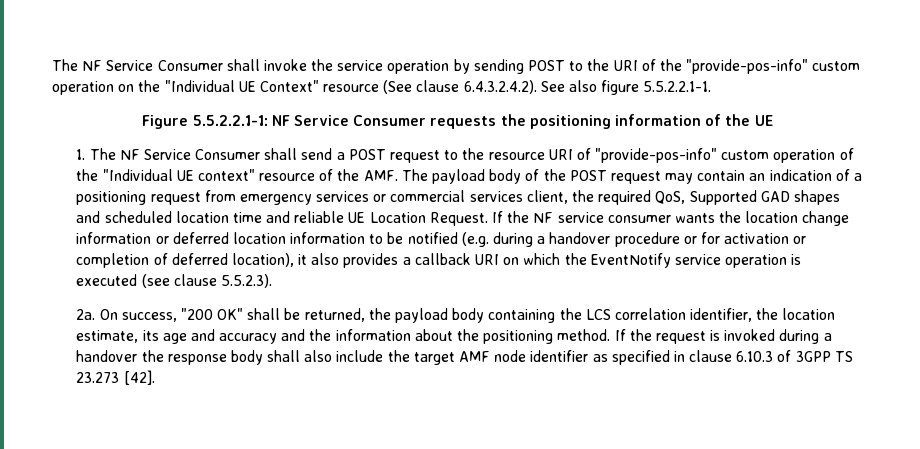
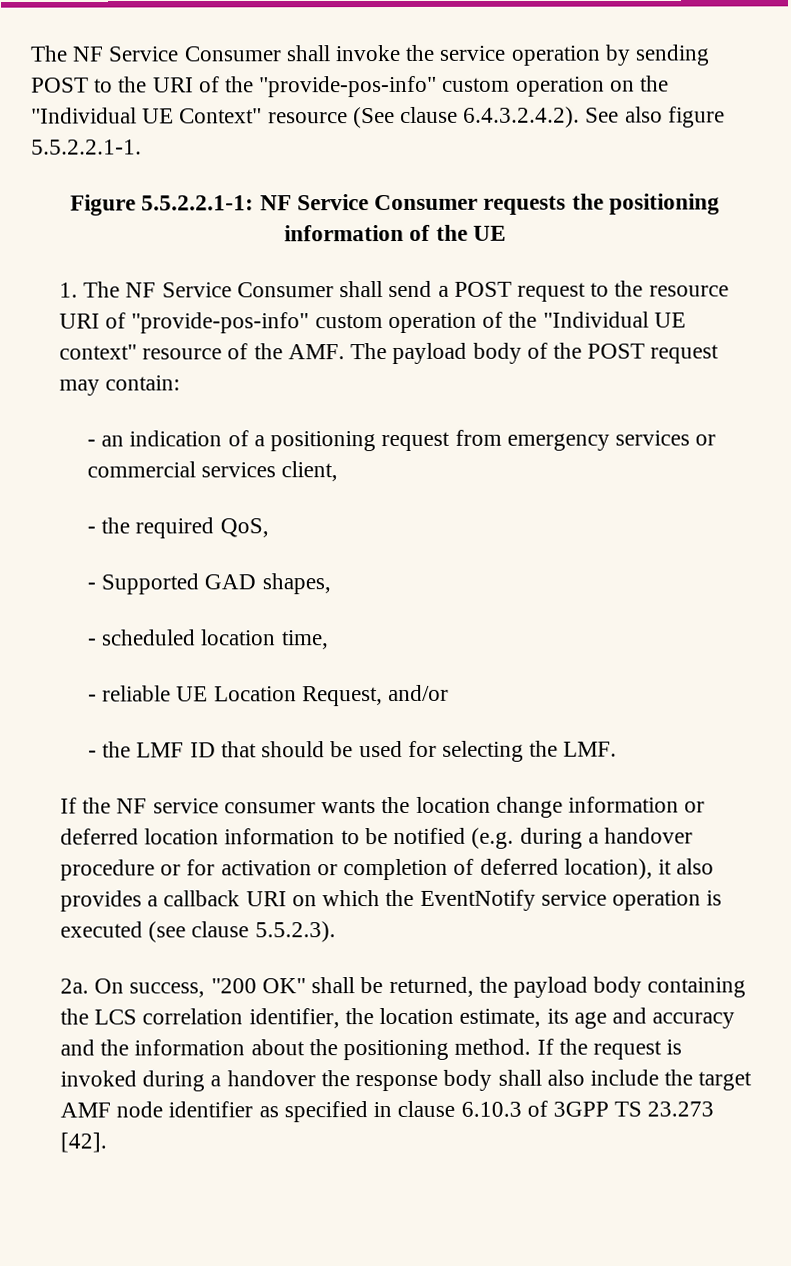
[697,170,746,181] contain -> [105,375,181,391] [87,439,97,447] contain: // -
(568, 197) none -> [87,526,97,534] // -
(686, 197) none -> [87,582,97,590] // -
[793,190,840,205] [76,211,488,226] shapes and scheduled location time and reliable UE Location Request. -> [261,573,331,595] [88,629,329,650] [88,684,450,707] [88,740,618,762] shapes, // - scheduled location time, // - reliable UE Location Request, and/or // - the LMF ID that should be used for selecting the LMF. //

